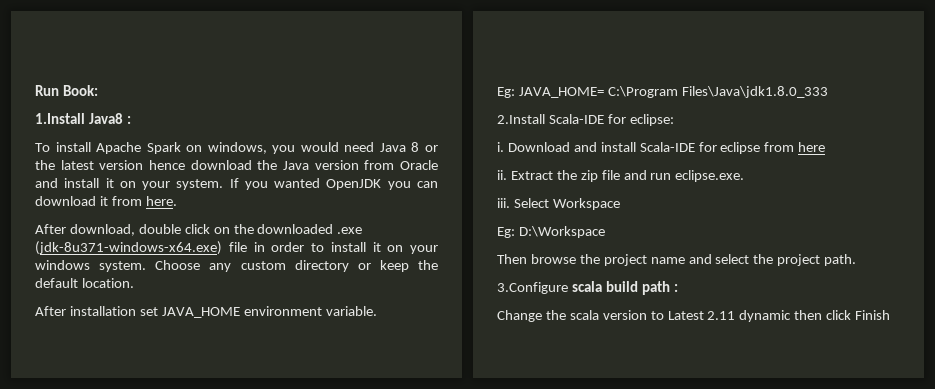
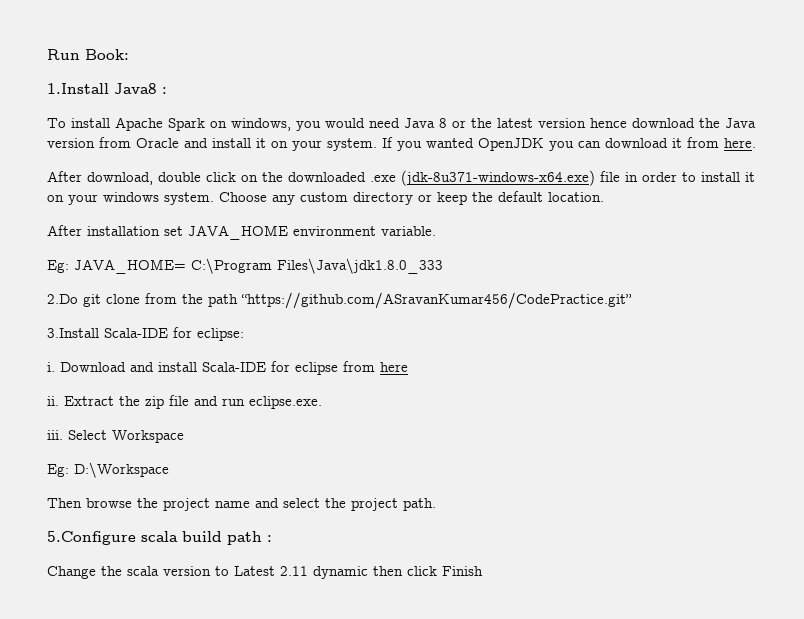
[497,114,545,124] 2.Install -> [47,292,632,309] [47,328,99,338] 2.Do git clone from the path “https://github.com/ASravanKumar456/CodePractice.git” // 3.Install
[497,282,568,294] 3.Configure -> [47,531,136,545] 5.Configure

